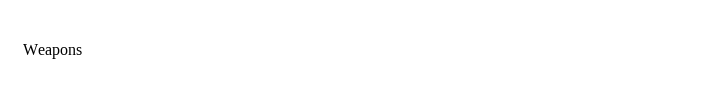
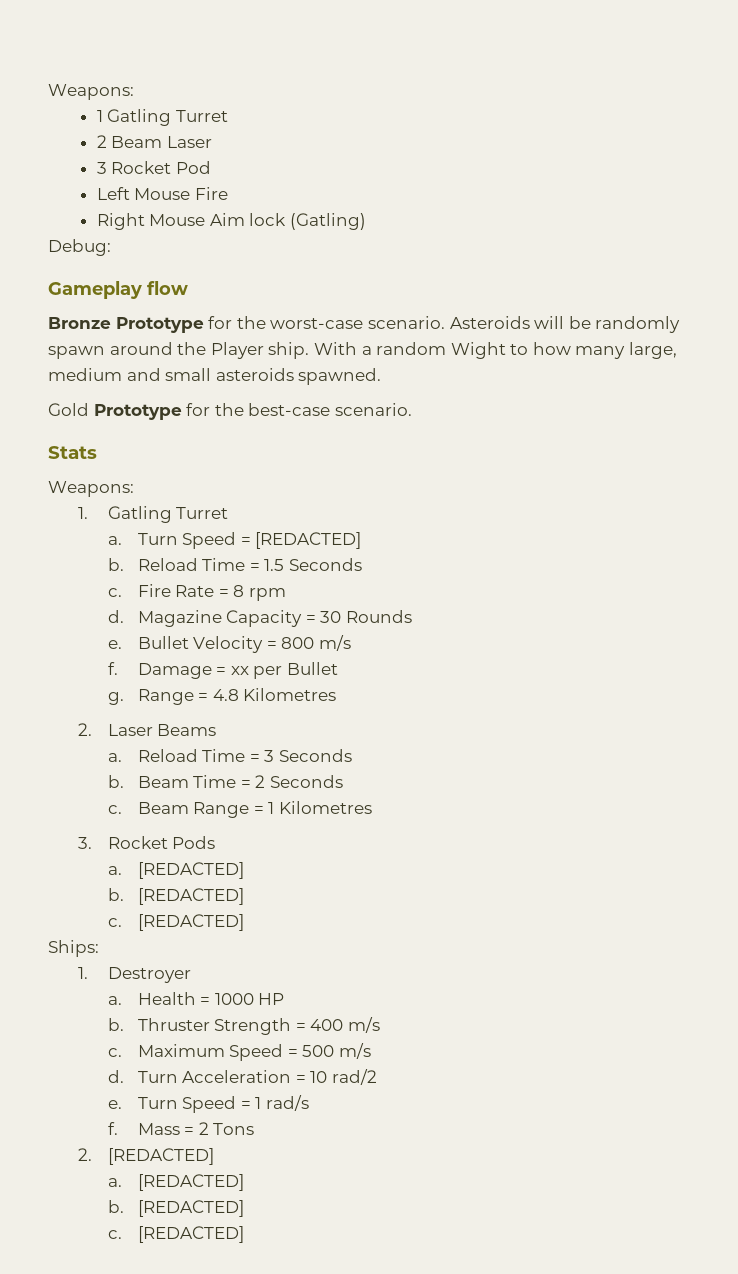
[23,44,82,59] Weapons -> [48,84,134,100] [96,109,228,126] [96,135,212,148] [96,161,211,174] [96,187,228,200] [96,213,366,230] [48,239,111,256] [48,281,188,299] [48,316,681,333] [48,342,678,359] [48,368,382,385] [48,403,412,420] [48,446,97,459] [48,481,134,497] [77,506,229,523] [107,532,362,549] [107,558,363,571] [107,584,287,601] [107,610,413,627] [107,635,352,653] [107,662,339,679] [107,688,337,705] [77,723,217,736] [107,749,353,762] [107,775,344,788] [107,801,373,818] [77,836,216,849] [107,862,244,879] [107,888,244,905] [107,914,244,931] [48,940,99,957] [77,967,191,983] [107,992,285,1005] [107,1017,381,1035] [107,1043,372,1061] [107,1069,378,1085] [107,1095,310,1113] [107,1122,255,1135] [77,1148,214,1165] [107,1174,244,1191] [107,1200,244,1217] [107,1226,244,1243] Weapons: // 1 Gatling Turret // 2 Beam Laser // 3 Rocket Pod // Left Mouse Fire // Right Mouse Aim lock (Gatling) // Debug: // Gameplay flow // Bronze Prototype for the worst-case scenario. Asteroids will be randomly spawn around the Player ship. With a random Wight to how many large, medium and small asteroids spawned. // Gold Prototype for the best-case scenario. // Stats // Weapons: // 1. Gatling Turret // a. Turn Speed = [REDACTED] // b. Reload Time = 1.5 Seconds // c. Fire Rate = 8 rpm // d. Magazine Capacity = 30 Rounds // e. Bullet Velocity = 800 m/s // f. Damage = xx per Bullet // g. Range = 4.8 Kilometres // 2. Laser Beams // a. Reload Time = 3 Seconds // b. Beam Time = 2 Seconds // c. Beam Range = 1 Kilometres // 3. Rocket Pods // a. [REDACTED] // b. [REDACTED] // c. [REDACTED] // Ships: // 1. Destroyer // a. Health = 1000 HP // b. Thruster Strength = 400 m/s // c. Maximum Speed = 500 m/s // d. Turn Acceleration = 10 rad/2 // e. Turn Speed = 1 rad/s // f. Mass = 2 Tons // 2. [REDACTED] // a. [REDACTED] // b. [REDACTED] // c. [REDACTED]

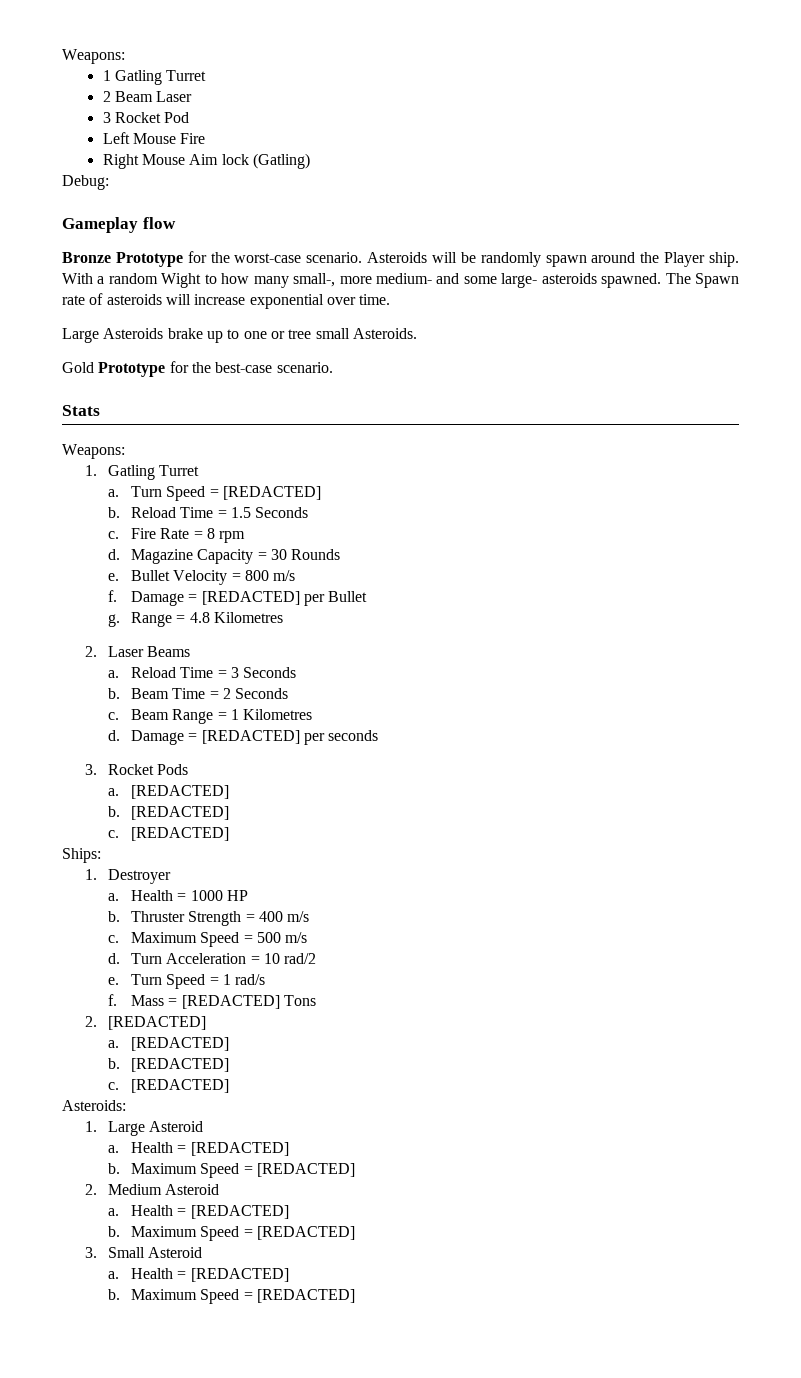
[629,342,678,359] [48,368,382,385] large, medium and small asteroids spawned. -> [293,273,739,288] [62,293,391,309] [62,328,417,343] small-, more medium- and some large- asteroids spawned. The Spawn rate of asteroids will increase exponential over time. // Large Asteroids brake up to one or tree small Asteroids.
[230,666,249,675] xx -> [201,591,300,605] [REDACTED]
(373, 807) none -> [108,730,379,745] // d. Damage = [REDACTED] per seconds
[198,1122,209,1135] 2 -> [181,995,280,1009] [REDACTED]
(244, 1234) none -> [62,1100,126,1111] [85,1121,204,1136] [108,1142,289,1156] [108,1163,356,1178] [85,1184,220,1195] [108,1205,289,1219] [108,1226,356,1241] [85,1247,203,1258] [108,1268,289,1282] [108,1289,356,1304] // Asteroids: // 1. Large Asteroid // a. Health = [REDACTED] // b. Maximum Speed = [REDACTED] // 2. Medium Asteroid // a. Health = [REDACTED] // b. Maximum Speed = [REDACTED] // 3. Small Asteroid // a. Health = [REDACTED] // b. Maximum Speed = [REDACTED]

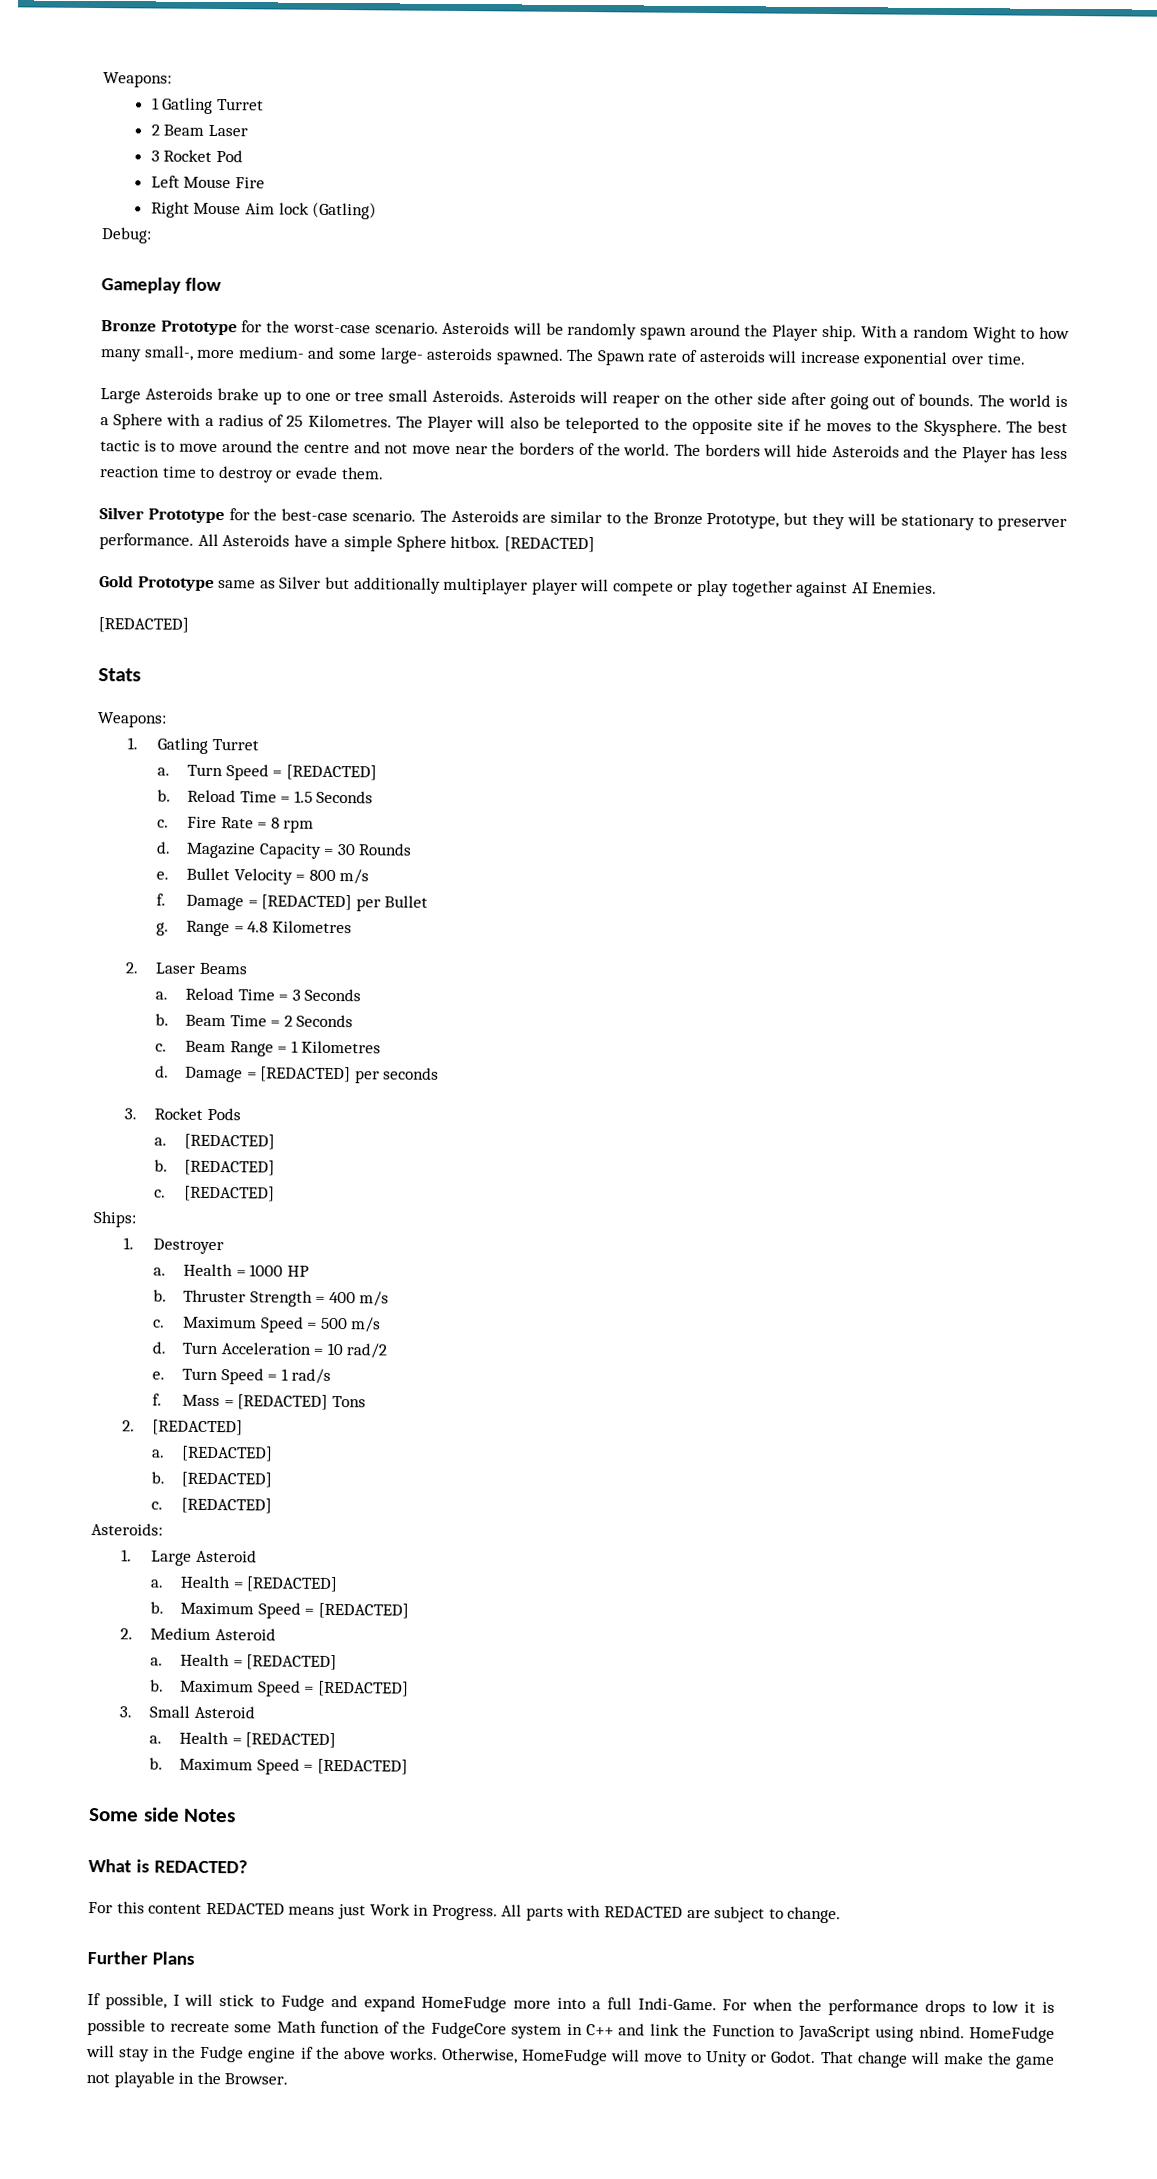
[62,362,94,373] // Gold -> [508,390,1068,410] [100,413,1069,437] [100,440,1068,463] [100,466,384,483] [99,507,144,520] Asteroids will reaper on the other side after going out of bounds. The world is a Sphere with a radius of 25 Kilometres. The Player will also be teleported to the opposite site if he moves to the Skysphere. The best tactic is to move around the centre and not move near the borders of the world. The borders will hide Asteroids and the Player has less reaction time to destroy or evade them. // Silver
(333, 367) none -> [419,509,1067,531] [99,533,595,553] [99,575,938,598] [98,617,189,633] The Asteroids are similar to the Bronze Prototype, but they will be stationary to preserver performance. All Asteroids have a simple Sphere hitbox. [REDACTED] // Gold Prototype same as Silver but additionally multiplayer player will compete or play together against AI Enemies. // [REDACTED]
(356, 1296) none -> [88,1807,237,1823] [88,1859,249,1874] [88,1901,842,1924] [87,1951,196,1965] [87,1993,1056,2017] [87,2019,1056,2043] [86,2044,1055,2069] [86,2071,289,2088] // Some side Notes // What is REDACTED? // For this content REDACTED means just Work in Progress. All parts with REDACTED are subject to change. // Further Plans // If possible, I will stick to Fudge and expand HomeFudge more into a full Indi-Game. For when the performance drops to low it is possible to recreate some Math function of the FudgeCore system in C++ and link the Function to JavaScript using nbind. HomeFudge will stay in the Fudge engine if the above works. Otherwise, HomeFudge will move to Unity or Godot. That change will make the game not playable in the Browser.

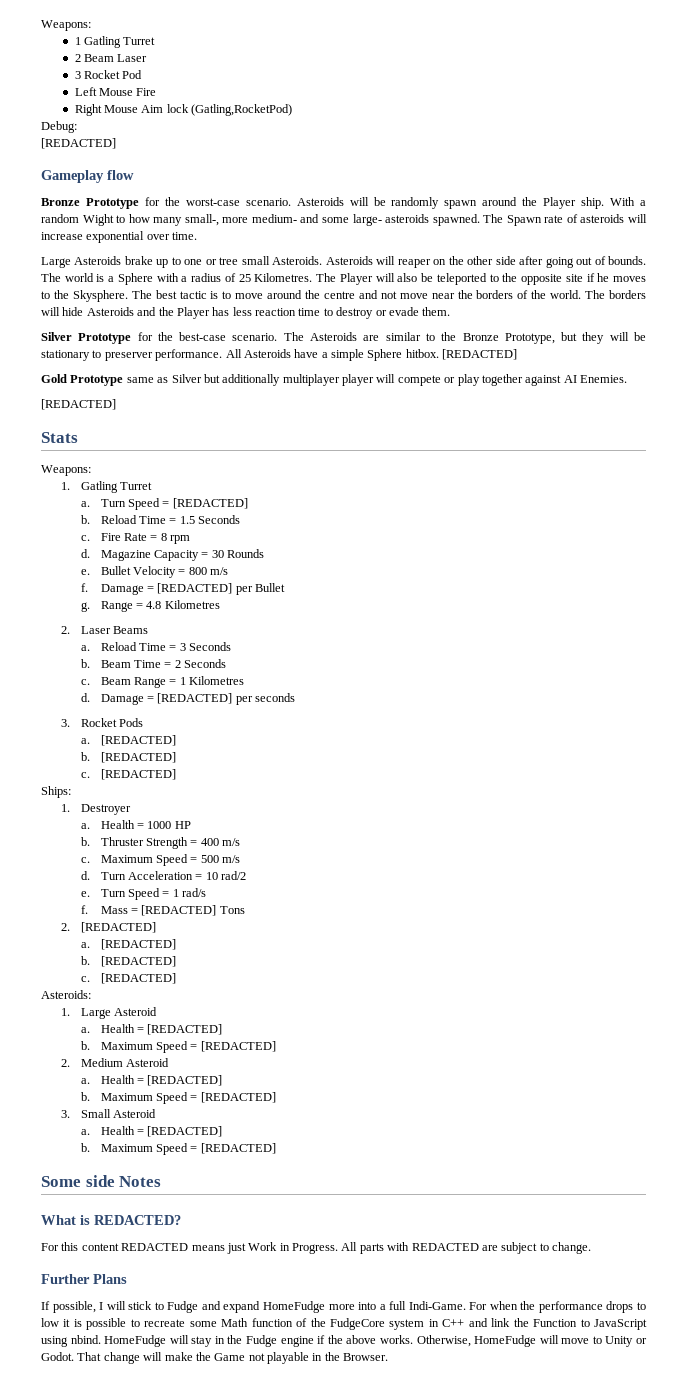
[312,201,378,220] (Gatling) -> [191,104,293,116] (Gatling,RocketPod)
(152, 235) none -> [41,138,116,149] // [REDACTED]
[1014,2055,1055,2069] game -> [214,1353,246,1361] Game

